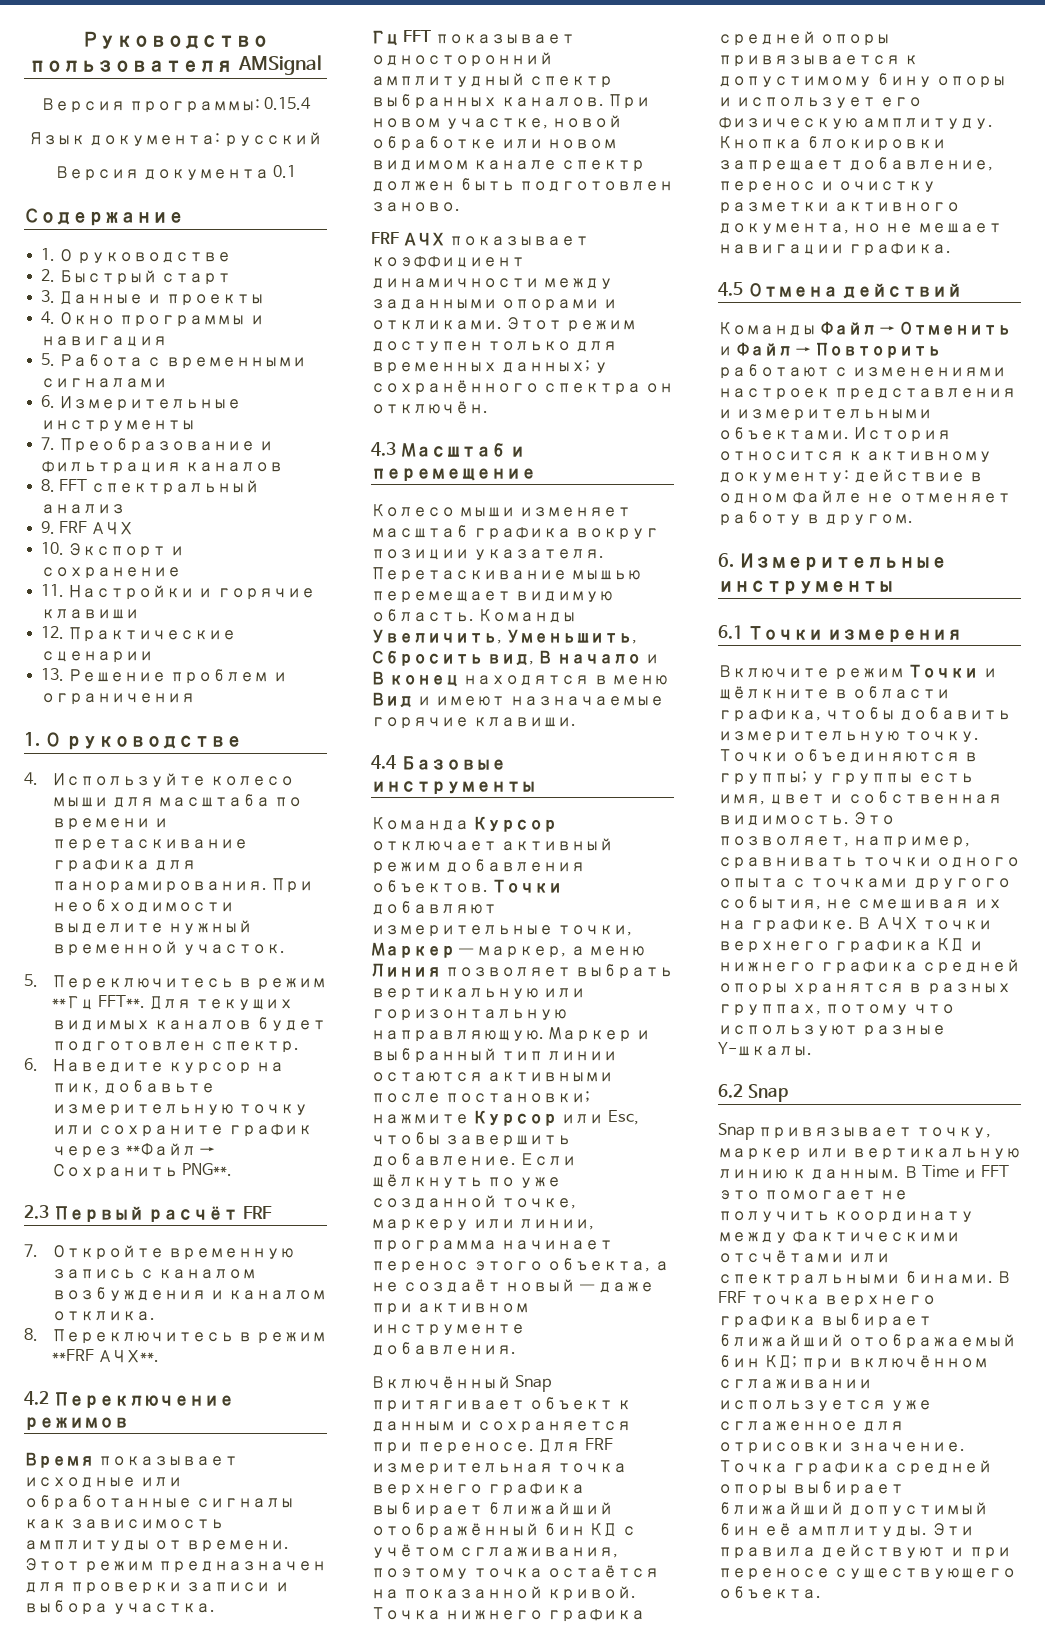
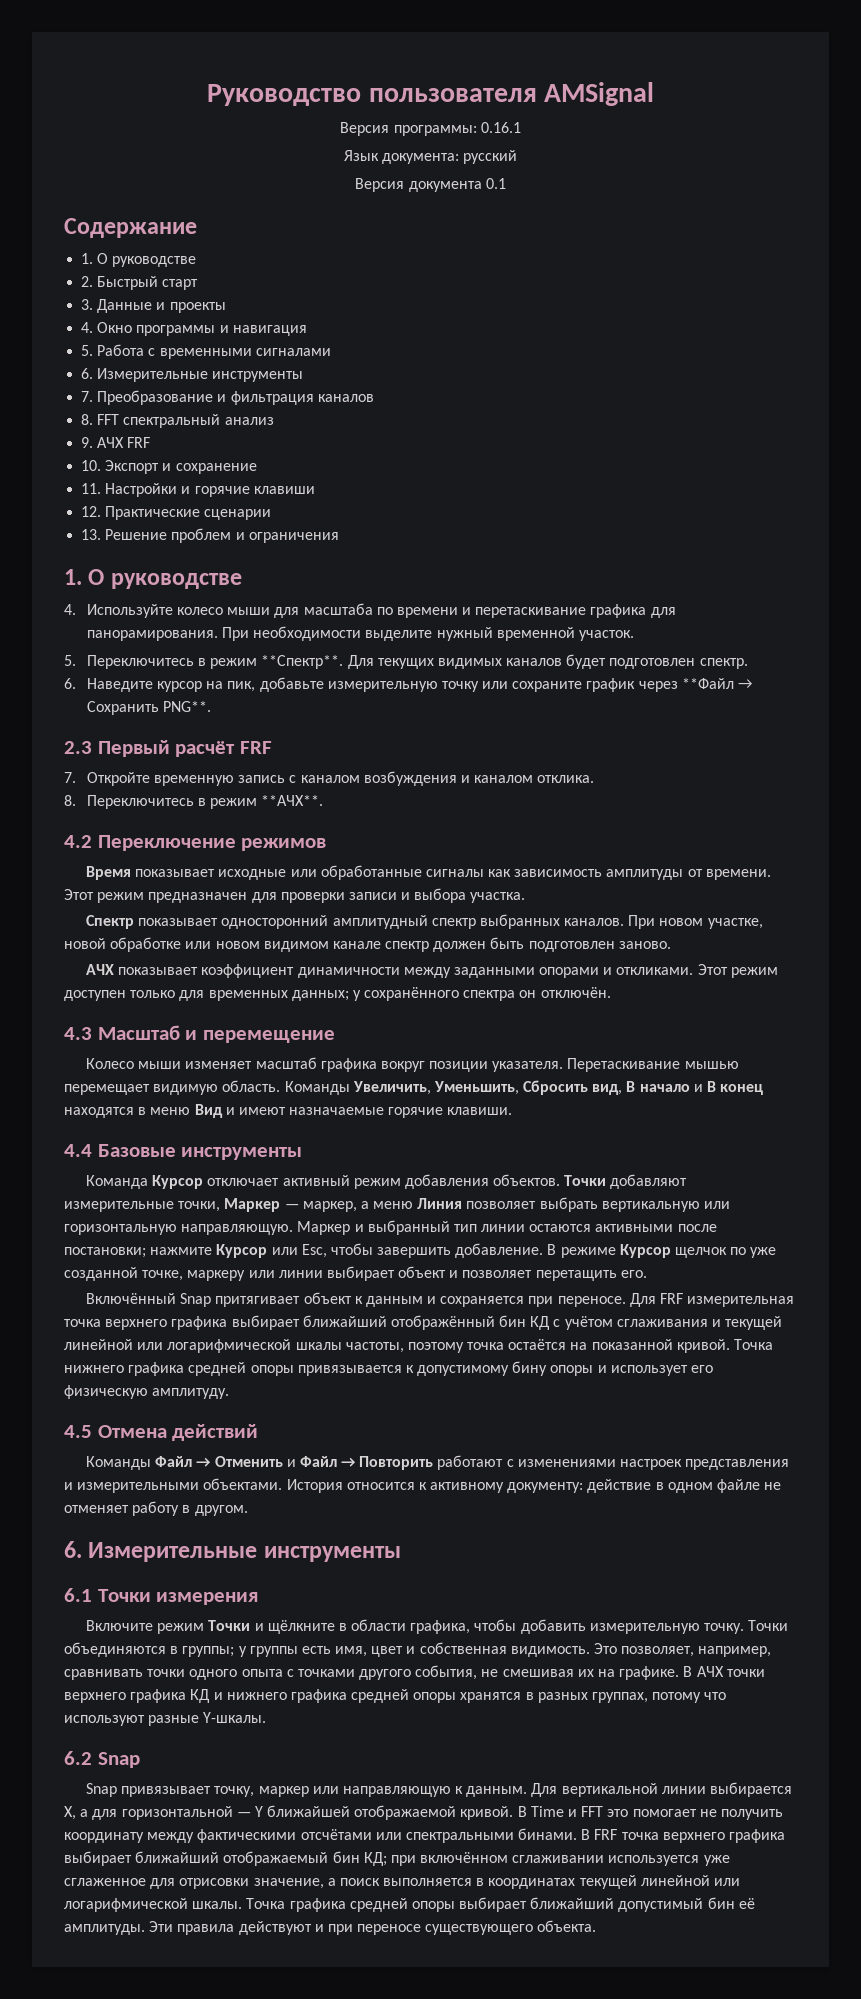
[264,97,312,110] 0.15.4 -> [480,122,521,133] 0.16.1
[59,521,134,535] FRF АЧХ -> [97,437,151,448] АЧХ FRF
[51,995,145,1010] **Гц FFT**. -> [261,655,344,669] **Спектр**.
[51,1349,159,1363] **FRF АЧХ**. -> [261,795,324,806] **АЧХ**.
[371,30,432,46] Гц FFT -> [86,915,135,929] Спектр
[371,232,399,244] FRF -> (671, 945) none
[520,1153,577,1166] [371,1174,483,1188] Если щёлкнуть -> [547,1244,728,1258] В режиме Курсор щелчок
[519,1219,595,1230] [371,1240,614,1252] [371,1258,669,1273] [371,1279,654,1293] [371,1303,530,1315] [371,1324,525,1336] [371,1342,516,1356] линии, программа начинает перенос этого объекта, а не создаёт новый — даже при активном инструменте добавления. -> [278,1266,647,1281] линии выбирает объект и позволяет перетащить его.
[459,1547,619,1558] сглаживания, -> [616,1316,783,1330] [64,1339,404,1353] сглаживания и текущей линейной или логарифмической шкалы частоты,
[718,136,947,151] [718,157,994,172] [718,181,937,193] [718,202,961,214] [718,223,1002,234] [718,243,952,256] Кнопка блокировки запрещает добавление, перенос и очистку разметки активного документа, но не мешает навигации графика. -> (230, 1393) none
[852,1148,1021,1160] [718,1169,900,1180] вертикальную линию к данным. -> [342,1782,793,1797] [64,1805,514,1820] направляющую к данным. Для вертикальной линии выбирается X, а для горизонтальной — Y ближайшей отображаемой кривой.
[848,1442,966,1452] значение. -> [253,1875,741,1889] [64,1898,243,1912] значение, а поиск выполняется в координатах текущей линейной или логарифмической шкалы.

